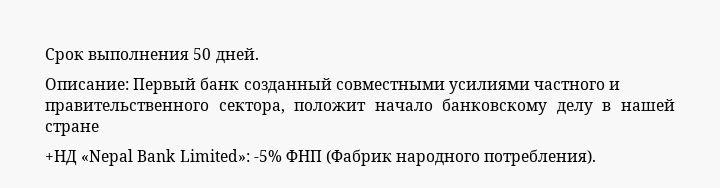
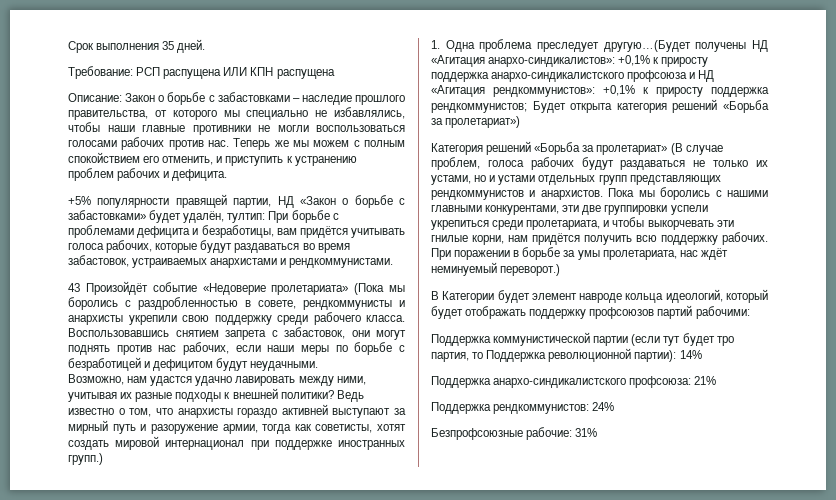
[193,48,212,60] 50 -> [162,41,175,50] 35
[45,77,621,94] [45,98,675,115] [45,123,99,136] [45,149,597,166] Описание: Первый банк созданный совместными усилиями частного и правительственного сектора, положит начало банковскому делу в нашей стране // +НД «Nepal Bank Limited»: -5% ФНП (Фабрик народного потребления). -> [68,66,335,79] [68,92,405,105] [68,107,405,120] [68,122,405,135] [68,137,405,150] [68,152,357,166] [68,168,228,181] [68,194,405,208] [68,210,339,223] [68,225,405,238] [68,240,350,253] [68,255,394,268] [68,281,405,295] [68,297,405,310] [68,312,405,325] [68,327,406,340] [68,342,406,355] [68,357,319,371] [68,374,366,386] [68,388,364,402] [68,404,406,418] [68,420,406,434] [68,436,405,450] [68,453,103,465] [431,39,768,52] [431,55,709,67] [431,70,715,82] [431,85,769,97] [431,99,769,113] [431,116,521,128] [431,141,723,155] [431,157,768,170] [431,175,721,185] [431,187,768,200] [431,205,708,215] [431,217,734,230] [431,232,768,245] [431,247,728,260] [431,262,561,276] [431,289,768,303] [431,305,750,319] [431,332,734,346] [431,348,702,362] [431,376,717,388] [431,402,615,414] [431,427,598,440] Требование: РСП распущена ИЛИ КПН распущена // Описание: Закон о борьбе с забастовками – наследие прошлого правительства, от которого мы специально не избавлялись, чтобы наши главные противники не могли воспользоваться голосами рабочих против нас. Теперь же мы можем с полным спокойствием его отменить, и приступить к устранению проблем рабочих и дефицита. // +5% популярности правящей партии, НД «Закон о борьбе с забастовками» будет удалён, тултип: При борьбе с проблемами дефицита и безработицы, вам придётся учитывать голоса рабочих, которые будут раздаваться во время забастовок, устраиваемых анархистами и рендкоммунистами. // 43 Произойдёт событие «Недоверие пролетариата» (Пока мы боролись с раздробленностью в совете, рендкоммунисты и анархисты укрепили свою поддержку среди рабочего класса. Воспользовавшись снятием запрета с забастовок, они могут поднять против нас рабочих, если наши меры по борьбе с безработицей и дефицитом будут неудачными. // Возможно, нам удастся удачно лавировать между ними, учитывая их разные подходы к внешней политики? Ведь известно о том, что анархисты гораздо активней выступают за мирный путь и разоружение армии, тогда как советисты, хотят создать мировой интернационал при поддержке иностранных групп.) // 1. Одна проблема преследует другую…(Будет получены НД «Агитация анархо-синдикалистов»: +0,1% к приросту поддержка анархо-синдикалистского профсоюза и НД «Агитация рендкоммунистов»: +0,1% к приросту поддержка рендкоммунистов; Будет открыта категория решений «Борьба за пролетариат») // Категория решений «Борьба за пролетариат» (В случае проблем, голоса рабочих будут раздаваться не только их устами, но и устами отдельных групп представляющих рендкоммунистов и анархистов. Пока мы боролись с нашими главными конкурентами, эти две группировки успели укрепиться среди пролетариата, и чтобы выкорчевать эти гнилые корни, нам придётся получить всю поддержку рабочих. При поражении в борьбе за умы пролетариата, нас ждёт неминуемый переворот.) // В Категории будет элемент навроде кольца идеологий, который будет отображать поддержку профсоюзов партий рабочими: // Поддержка коммунистической партии (если тут будет тро партия, то Поддержка революционной партии): 14% // Поддержка анархо-синдикалистского профсоюза: 21% // Поддержка рендкоммунистов: 24% // Безпрофсоюзные рабочие: 31%

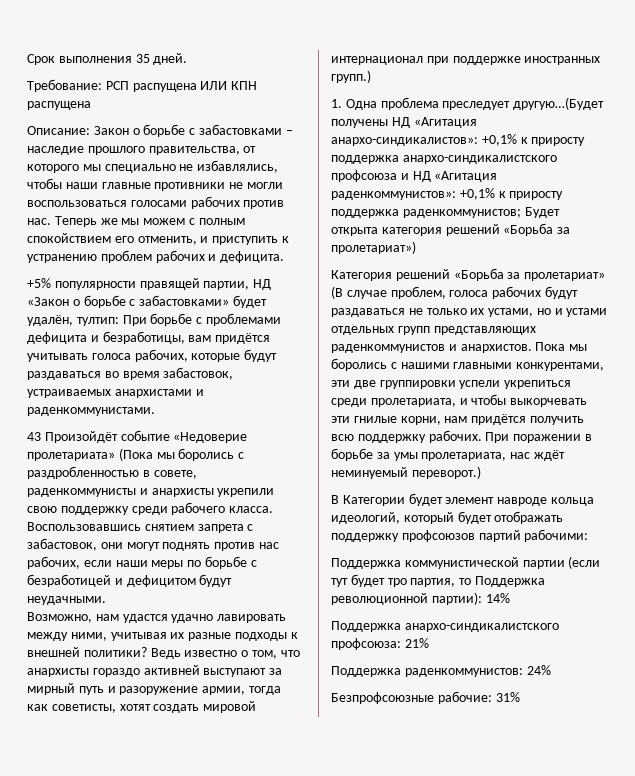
[289,258,394,268] рендкоммунистами. -> [27,407,155,416] раденкоммунистами.
[303,300,392,310] рендкоммунисты -> [27,488,136,497] раденкоммунисты
[493,85,769,97] [431,103,527,113] рендкоммунистов»: +0,1% к приросту поддержка рендкоммунистов; -> [331,188,564,200] [331,209,521,218] раденкоммунистов»: +0,1% к приросту поддержка раденкоммунистов;
[431,190,524,200] рендкоммунистов -> [331,344,445,353] раденкоммунистов
[493,404,590,414] рендкоммунистов: -> [404,668,523,677] раденкоммунистов:

